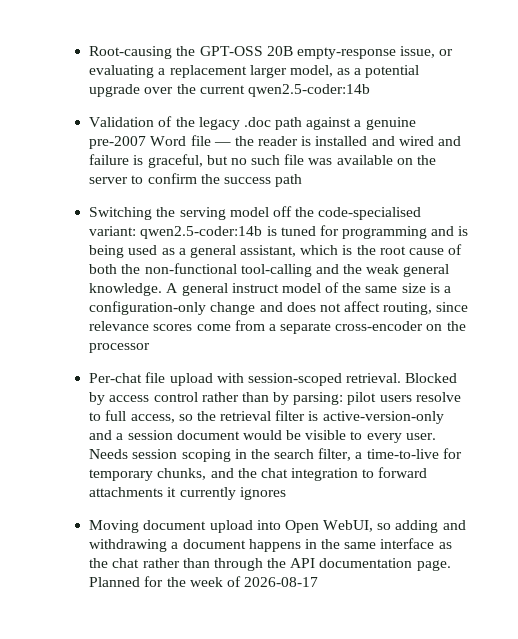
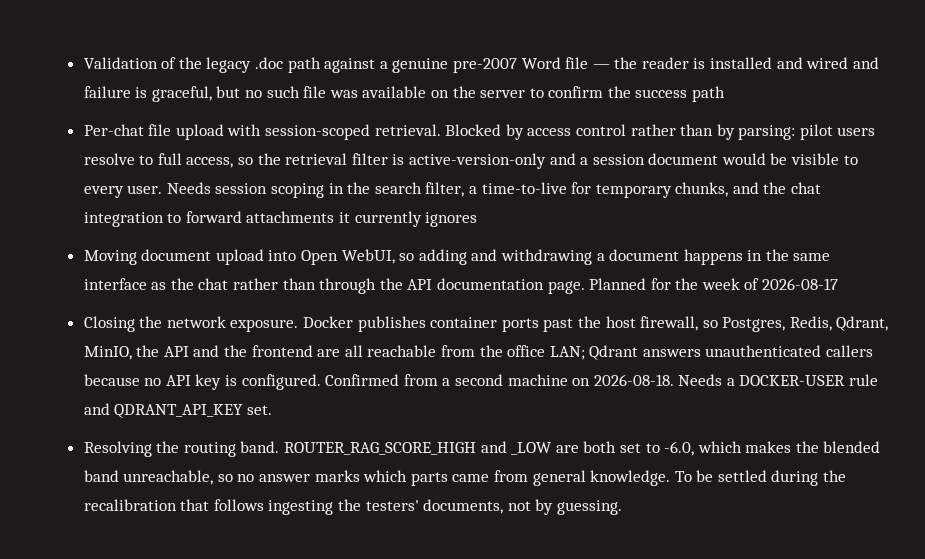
[89,46,454,59] [89,65,420,78] [89,84,370,97] Root-causing the GPT-OSS 20B empty-response issue, or evaluating a replacement larger model, as a potential upgrade over the current qwen2.5-coder:14b // -> (83, 63) none
[89,206,422,220] [89,225,469,239] [89,244,463,258] [89,263,450,277] [89,282,451,296] [89,301,469,315] [89,320,466,334] [89,343,151,353] // Switching the serving model off the code-specialised variant: qwen2.5-coder:14b is tuned for programming and is being used as a general assistant, which is the root cause of both the non-functional tool-calling and the weak general knowledge. A general instruct model of the same size is a configuration-only change and does not affect routing, since relevance scores come from a separate cross-encoder on the processor -> (726, 94) none
(319, 582) none -> [83,316,889,332] [83,345,874,360] [83,374,879,390] [83,403,272,418] [83,441,881,457] [83,470,847,486] [83,499,622,515] // Closing the network exposure. Docker publishes container ports past the host firewall, so Postgres, Redis, Qdrant, MinIO, the API and the frontend are all reachable from the office LAN; Qdrant answers unauthenticated callers because no API key is configured. Confirmed from a second machine on 2026-08-18. Needs a DOCKER-USER rule and QDRANT_API_KEY set. // Resolving the routing band. ROUTER_RAG_SCORE_HIGH and _LOW are both set to -6.0, which makes the blended band unreachable, so no answer marks which parts came from general knowledge. To be settled during the recalibration that follows ingesting the testers' documents, not by guessing.

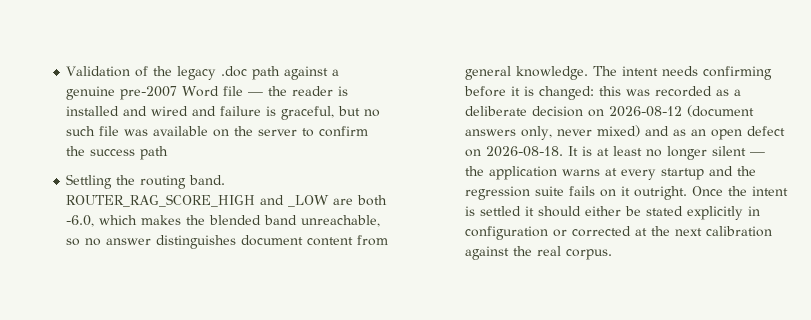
[83,124,876,140] [83,153,858,169] [83,182,822,198] [83,211,478,227] [83,249,831,265] [83,278,839,294] [83,316,889,332] [83,345,874,360] [83,374,879,390] [83,403,272,418] [83,441,152,457] Per-chat file upload with session-scoped retrieval. Blocked by access control rather than by parsing: pilot users resolve to full access, so the retrieval filter is active-version-only and a session document would be visible to every user. Needs session scoping in the search filter, a time-to-live for temporary chunks, and the chat integration to forward attachments it currently ignores // Moving document upload into Open WebUI, so adding and withdrawing a document happens in the same interface as the chat rather than through the API documentation page. Planned for the week of 2026-08-17 // Closing the network exposure. Docker publishes container ports past the host firewall, so Postgres, Redis, Qdrant, MinIO, the API and the frontend are all reachable from the office LAN; Qdrant answers unauthenticated callers because no API key is configured. Confirmed from a second machine on 2026-08-18. Needs a DOCKER-USER rule and QDRANT_API_KEY set. // Resolving -> [66,174,113,189] Settling
[619,443,660,453] set to -> (388, 200) none
[314,470,847,486] [83,499,622,515] marks which parts came from general knowledge. To be settled during the recalibration that follows ingesting the testers' documents, not by guessing. -> [156,235,389,249] [465,66,773,80] [464,86,742,100] [465,105,755,117] [465,125,786,140] [465,146,766,160] [465,166,757,180] [465,186,789,200] [465,206,761,220] [465,226,773,240] [465,246,613,260] distinguishes document content from general knowledge. The intent needs confirming before it is changed: this was recorded as a deliberate decision on 2026-08-12 (document answers only, never mixed) and as an open defect on 2026-08-18. It is at least no longer silent — the application warns at every startup and the regression suite fails on it outright. Once the intent is settled it should either be stated explicitly in configuration or corrected at the next calibration against the real corpus.

